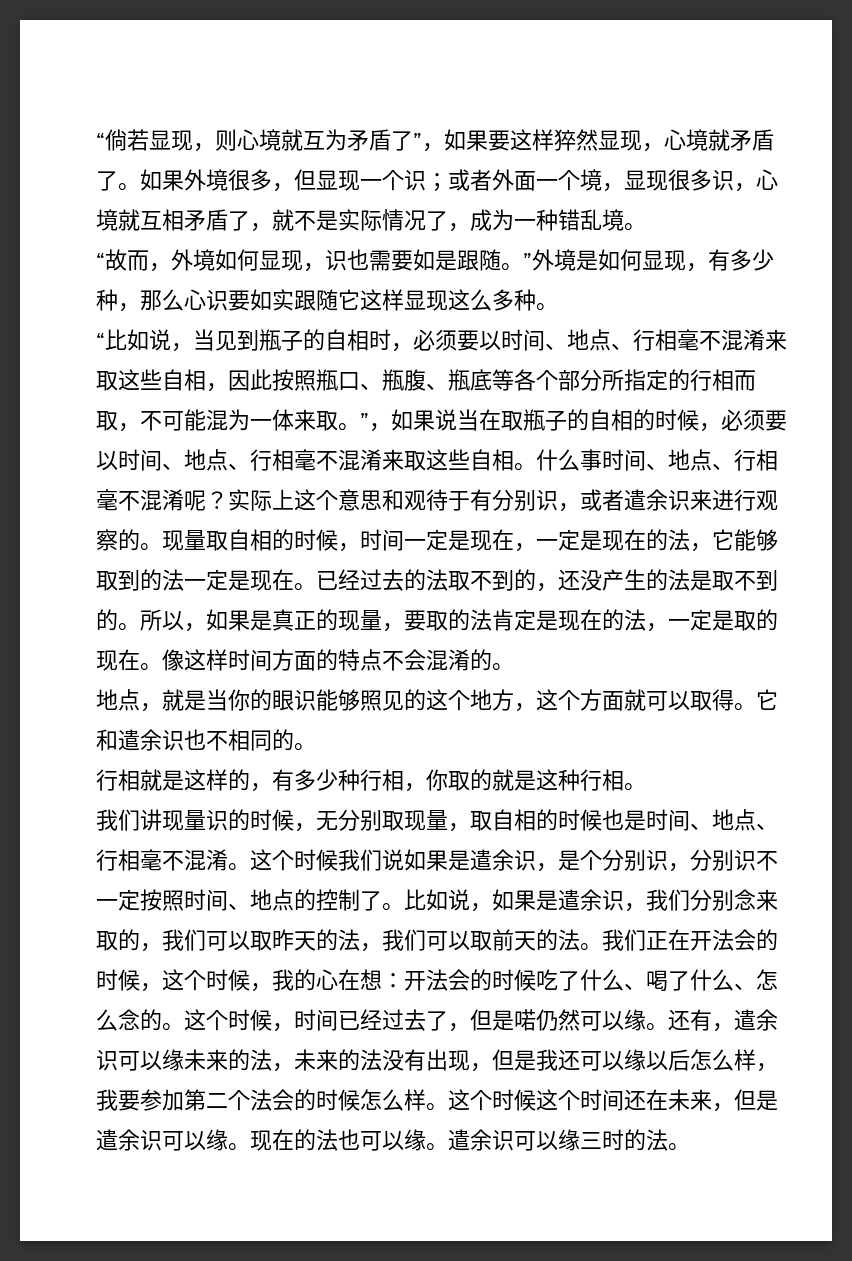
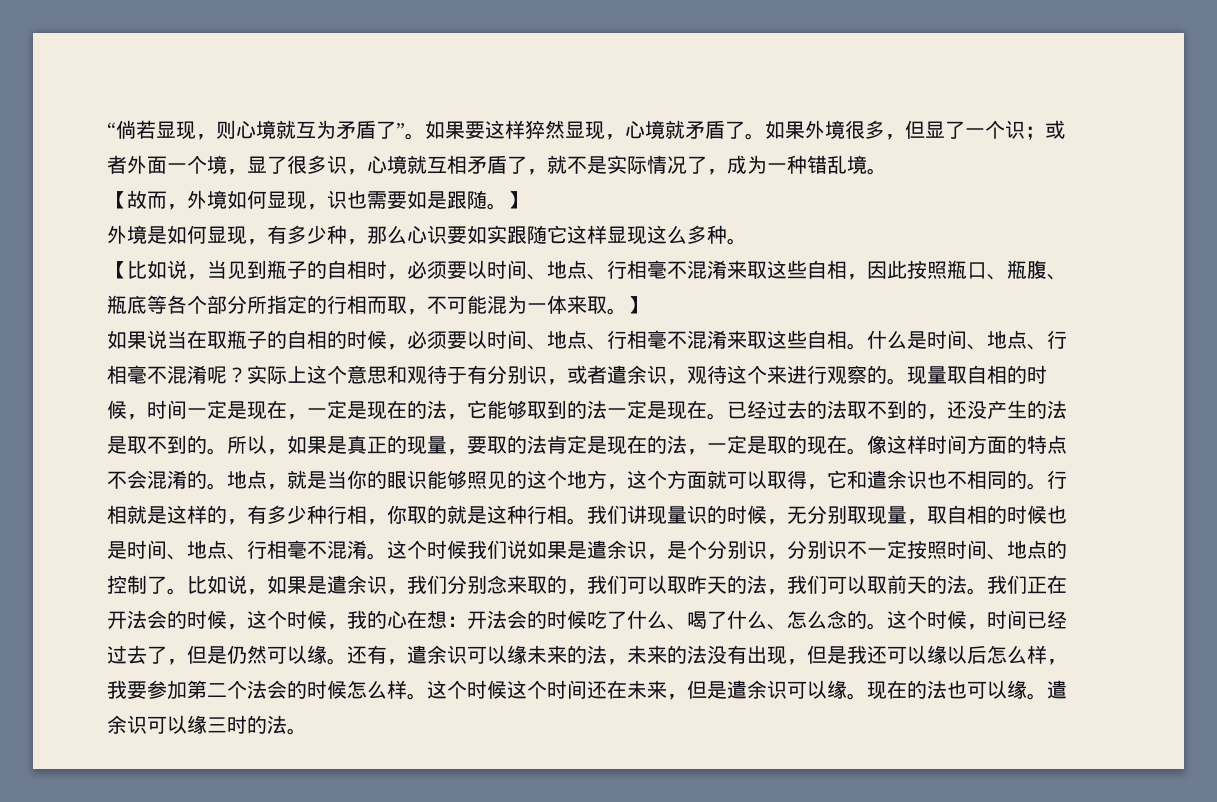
[422,143,444,152] ， -> [405,133,425,140] 。
[338,170,360,191] 现 -> [945,121,965,139] 了
[646,170,668,191] 现 -> [267,156,287,174] 了
[96,253,105,268] “ -> [107,191,127,209] 【
[523,253,532,268] ” -> [507,191,527,209] 】 //
[96,333,105,348] “ -> [107,261,127,279] 【
[360,413,391,432] ”， -> [627,296,647,314] 】 //
[580,449,602,471] 事 -> [907,331,927,349] 是
(690, 500) none -> [667,365,767,385] ，观待这个
(514, 667) // -> (227, 486) none
[734,703,756,711] 。 -> [807,484,827,490] ，
(316, 747) // -> (1047, 486) none
(646, 787) // -> (587, 521) none
[514,1009,536,1031] 喏 -> (227, 655) none

